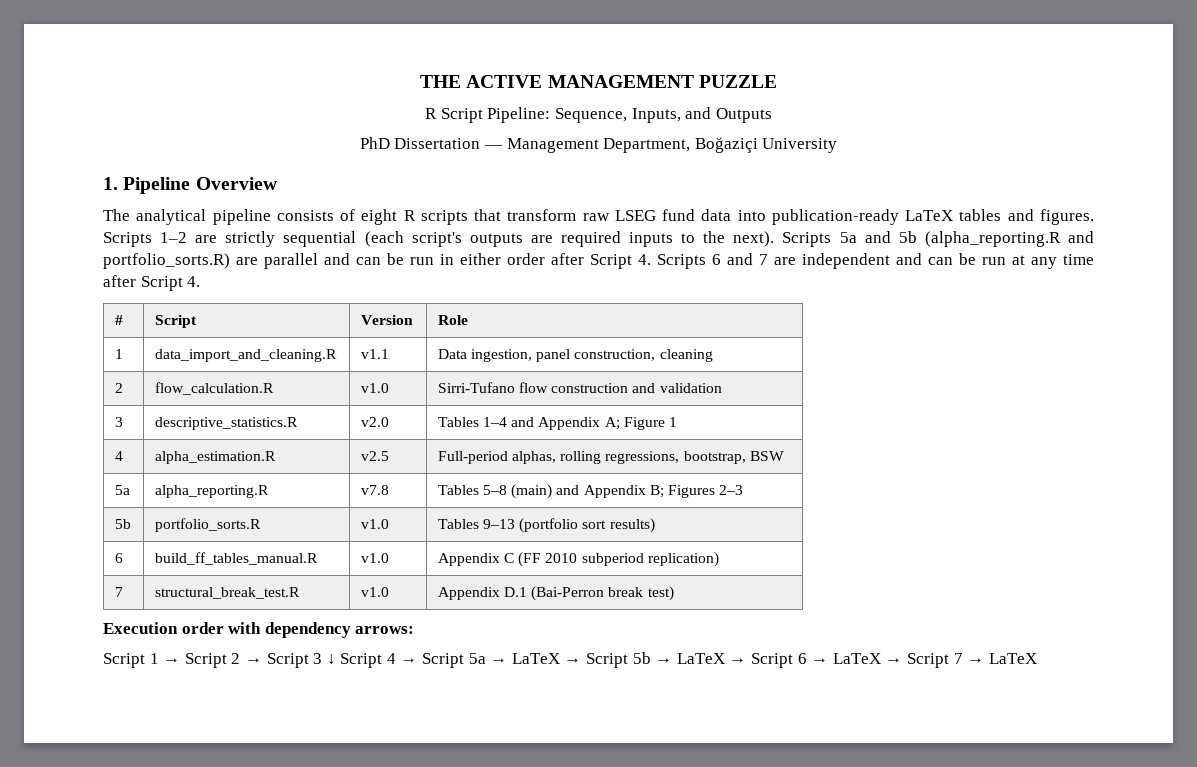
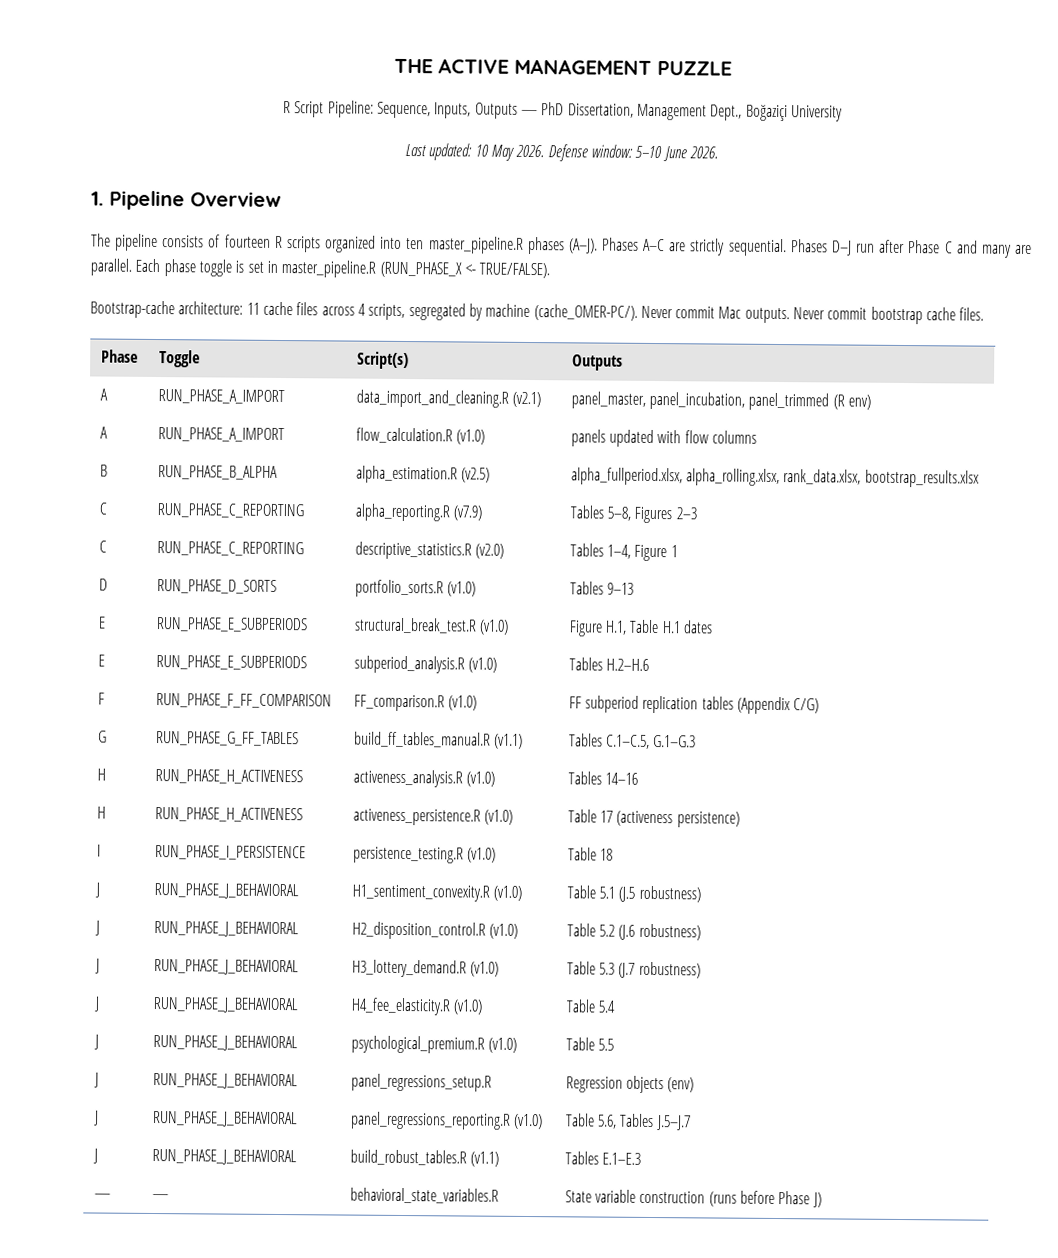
[685,107,772,123] [359,137,838,153] and Outputs // PhD Dissertation — Management Department, Boğaziçi University -> [474,102,843,122] [405,143,718,162] Outputs — PhD Dissertation, Management Dept., Boğaziçi University // Last updated: 10 May 2026. Defense window: 5–10 June 2026.
[136,209,207,225] analytical -> (111, 240) none
[361,209,398,225] eight -> [224,234,271,248] fourteen
[474,209,1095,225] [103,231,1094,247] [103,253,1094,269] [103,275,201,291] [114,315,123,325] [154,315,197,328] [360,315,413,325] [437,315,468,325] [114,349,123,359] [154,349,337,362] [360,349,389,359] [437,349,713,362] [114,383,123,393] [154,382,274,395] [360,383,389,393] [437,382,722,393] [114,417,123,427] [154,417,298,430] [360,417,389,427] [437,417,677,430] [114,451,123,461] [154,451,276,464] [360,451,389,461] [437,451,784,464] [114,485,130,495] [154,485,269,498] [360,485,389,495] [437,484,744,499] [114,519,131,529] [154,518,261,532] [360,519,389,529] [437,518,655,533] [114,553,123,563] [154,552,318,565] [360,553,389,563] [437,552,719,567] [114,587,123,597] [154,587,300,599] [360,587,389,597] [437,586,674,601] [103,622,415,638] [103,652,1037,668] that transform raw LSEG fund data into publication-ready LaTeX tables and figures. Scripts 1–2 are strictly sequential (each script's outputs are required inputs to the next). Scripts 5a and 5b (alpha_reporting.R and portfolio_sorts.R) are parallel and can be run in either order after Script 4. Scripts 6 and 7 are independent and can be run at any time after Script 4. // # | Script | Version | Role // 1 | data_import_and_cleaning.R | v1.1 | Data ingestion, panel construction, cleaning // 2 | flow_calculation.R | v1.0 | Sirri-Tufano flow construction and validation // 3 | descriptive_statistics.R | v2.0 | Tables 1–4 and Appendix A; Figure 1 // 4 | alpha_estimation.R | v2.5 | Full-period alphas, rolling regressions, bootstrap, BSW // 5a | alpha_reporting.R | v7.8 | Tables 5–8 (main) and Appendix B; Figures 2–3 // 5b | portfolio_sorts.R | v1.0 | Tables 9–13 (portfolio sort results) // 6 | build_ff_tables_manual.R | v1.0 | Appendix C (FF 2010 subperiod replication) // 7 | structural_break_test.R | v1.0 | Appendix D.1 (Bai-Perron break test) // Execution order with dependency arrows: // Script 1 → Script 2 → Script 3 ↓ Script 4 → Script 5a → LaTeX → Script 5b → LaTeX → Script 6 → LaTeX → Script 7 → LaTeX -> [325,235,1033,258] [90,258,551,279] [90,300,985,325] [100,349,138,363] [158,350,200,368] [356,351,409,370] [571,354,623,371] [99,388,108,401] [157,389,285,405] [355,389,542,408] [570,391,872,411] [99,426,108,439] [157,427,285,443] [355,427,486,445] [570,429,758,448] [99,464,108,477] [157,465,278,480] [355,465,491,484] [570,467,980,488] [98,502,108,515] [156,503,304,519] [354,503,483,522] [569,505,697,524] [98,540,107,553] [156,541,304,557] [354,541,505,560] [569,543,678,562] [98,578,108,591] [156,579,277,594] [354,579,477,598] [569,581,635,595] [97,616,106,629] [155,617,308,633] [353,617,510,635] [568,619,714,637] [97,654,105,667] [155,655,307,671] [353,655,498,674] [568,657,650,671] [97,692,105,705] [155,693,332,709] [353,694,478,712] [568,695,820,715] [97,730,107,743] [155,731,299,747] [353,731,524,749] [568,733,697,749] [96,768,106,781] [154,769,303,785] [352,769,496,788] [567,771,639,785] [96,806,106,819] [154,806,303,823] [352,808,514,826] [567,809,740,828] [96,844,101,857] [154,844,306,861] [352,846,497,864] [567,847,614,861] [94,882,100,898] [153,882,299,900] [351,884,523,902] [566,885,701,903] [94,920,100,936] [153,920,299,938] [351,921,519,940] [566,923,701,941] [94,958,100,974] [153,958,299,976] [351,959,500,978] [566,961,701,979] [93,996,100,1012] [152,996,299,1014] [350,997,484,1016] [565,999,617,1013] [93,1034,99,1050] [152,1034,298,1052] [350,1035,518,1054] [565,1037,615,1051] [93,1072,99,1088] [152,1072,298,1090] [350,1073,492,1092] [565,1075,695,1094] [92,1110,99,1126] [151,1110,298,1128] [349,1111,544,1130] [565,1113,691,1131] [92,1148,98,1164] [151,1148,297,1166] [349,1149,500,1167] [564,1151,642,1165] [93,1193,111,1199] [151,1193,169,1200] [349,1187,499,1204] [564,1189,822,1208] organized into ten master_pipeline.R phases (A–J). Phases A–C are strictly sequential. Phases D–J run after Phase C and many are parallel. Each phase toggle is set in master_pipeline.R (RUN_PHASE_X <- TRUE/FALSE). // Bootstrap-cache architecture: 11 cache files across 4 scripts, segregated by machine (cache_OMER-PC/). Never commit Mac outputs. Never commit bootstrap cache files. // Phase | Toggle | Script(s) | Outputs // A | RUN_PHASE_A_IMPORT | data_import_and_cleaning.R (v2.1) | panel_master, panel_incubation, panel_trimmed (R env) // A | RUN_PHASE_A_IMPORT | flow_calculation.R (v1.0) | panels updated with flow columns // B | RUN_PHASE_B_ALPHA | alpha_estimation.R (v2.5) | alpha_fullperiod.xlsx, alpha_rolling.xlsx, rank_data.xlsx, bootstrap_results.xlsx // C | RUN_PHASE_C_REPORTING | alpha_reporting.R (v7.9) | Tables 5–8, Figures 2–3 // C | RUN_PHASE_C_REPORTING | descriptive_statistics.R (v2.0) | Tables 1–4, Figure 1 // D | RUN_PHASE_D_SORTS | portfolio_sorts.R (v1.0) | Tables 9–13 // E | RUN_PHASE_E_SUBPERIODS | structural_break_test.R (v1.0) | Figure H.1, Table H.1 dates // E | RUN_PHASE_E_SUBPERIODS | subperiod_analysis.R (v1.0) | Tables H.2–H.6 // F | RUN_PHASE_F_FF_COMPARISON | FF_comparison.R (v1.0) | FF subperiod replication tables (Appendix C/G) // G | RUN_PHASE_G_FF_TABLES | build_ff_tables_manual.R (v1.1) | Tables C.1–C.5, G.1–G.3 // H | RUN_PHASE_H_ACTIVENESS | activeness_analysis.R (v1.0) | Tables 14–16 // H | RUN_PHASE_H_ACTIVENESS | activeness_persistence.R (v1.0) | Table 17 (activeness persistence) // I | RUN_PHASE_I_PERSISTENCE | persistence_testing.R (v1.0) | Table 18 // J | RUN_PHASE_J_BEHAVIORAL | H1_sentiment_convexity.R (v1.0) | Table 5.1 (J.5 robustness) // J | RUN_PHASE_J_BEHAVIORAL | H2_disposition_control.R (v1.0) | Table 5.2 (J.6 robustness) // J | RUN_PHASE_J_BEHAVIORAL | H3_lottery_demand.R (v1.0) | Table 5.3 (J.7 robustness) // J | RUN_PHASE_J_BEHAVIORAL | H4_fee_elasticity.R (v1.0) | Table 5.4 // J | RUN_PHASE_J_BEHAVIORAL | psychological_premium.R (v1.0) | Table 5.5 // J | RUN_PHASE_J_BEHAVIORAL | panel_regressions_setup.R | Regression objects (env) // J | RUN_PHASE_J_BEHAVIORAL | panel_regressions_reporting.R (v1.0) | Table 5.6, Tables J.5–J.7 // J | RUN_PHASE_J_BEHAVIORAL | build_robust_tables.R (v1.1) | Tables E.1–E.3 // — | — | behavioral_state_variables.R | State variable construction (runs before Phase J)

